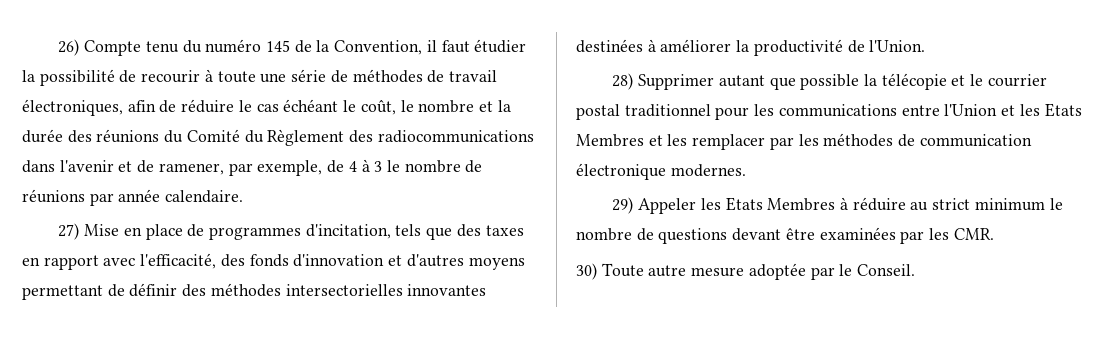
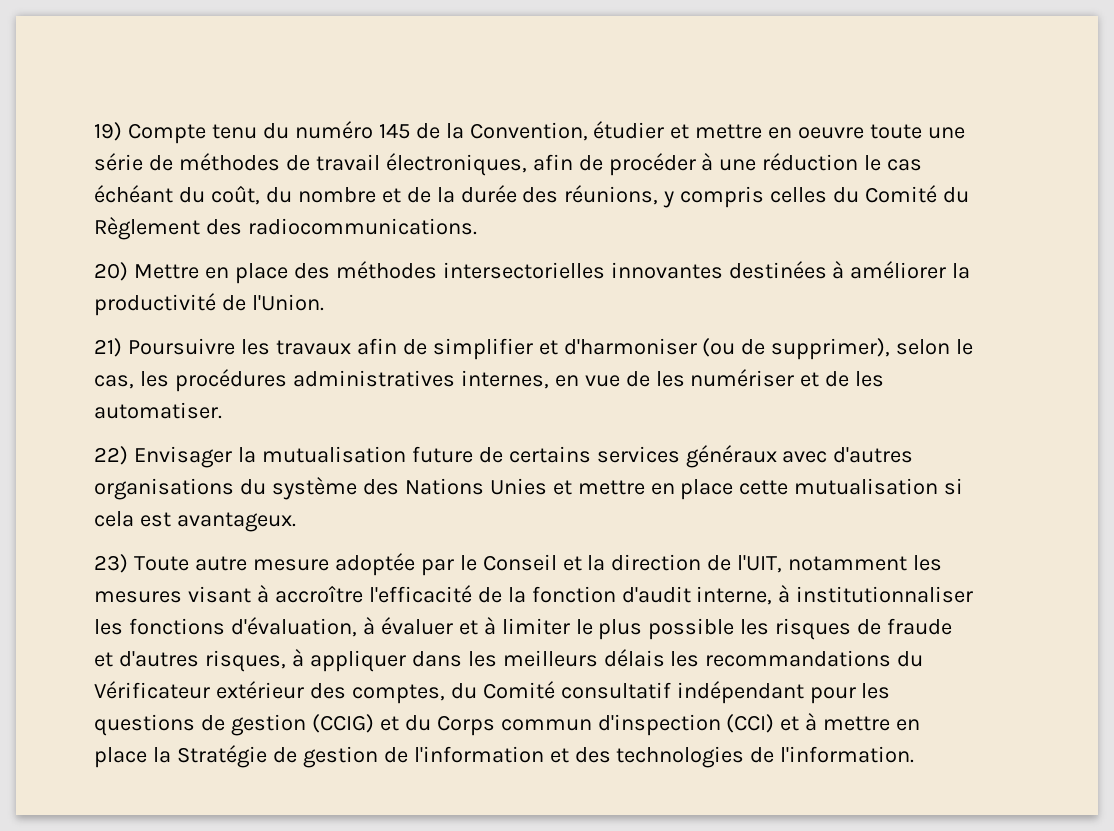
[58,39,80,56] 26) -> [94,122,122,141] 19)
[426,39,527,53] [22,69,213,86] il faut étudier la possibilité de recourir à -> [593,121,865,139] étudier et mettre en oeuvre
[181,99,414,115] réduire le cas échéant le coût, le -> [608,153,923,176] [94,185,292,205] procéder à une réduction le cas échéant du coût, du
(493, 106) none -> [406,187,431,203] de
[96,129,160,143] réunions -> [564,185,828,208] réunions, y compris celles
[377,130,534,143] [22,159,483,176] [22,189,244,206] [58,223,524,240] [22,253,525,270] [22,283,178,300] radiocommunications dans l'avenir et de ramener, par exemple, de 4 à 3 le nombre de réunions par année calendaire. // 27) Mise en place de programmes d'incitation, tels que des taxes en rapport avec l'efficacité, des fonds d'innovation et d'autres moyens permettant de définir -> [247,218,477,235] [94,262,288,284] radiocommunications. // 20) Mettre en place
[612,73,1047,90] [576,103,1082,120] [576,133,1032,150] [576,163,746,180] [612,197,1063,214] [576,227,994,244] [576,263,597,280] 28) Supprimer autant que possible la télécopie et le courrier postal traditionnel pour les communications entre l'Union et les Etats Membres et les remplacer par les méthodes de communication électronique modernes. // 29) Appeler les Etats Membres à réduire au strict minimum le nombre de questions devant être examinées par les CMR. // 30) -> [94,338,974,360] [94,369,885,392] [94,402,222,419] [94,445,914,468] [94,477,964,500] [94,511,296,532] [94,554,128,573] 21) Poursuivre les travaux afin de simplifier et d'harmoniser (ou de supprimer), selon le cas, les procédures administratives internes, en vue de les numériser et de les automatiser. // 22) Envisager la mutualisation future de certains services généraux avec d'autres organisations du système des Nations Unies et mettre en place cette mutualisation si cela est avantageux. // 23)
[857,264,916,276] Conseil. -> [482,554,943,573] [94,585,974,605] [94,617,953,640] [94,649,924,672] [94,681,891,704] [94,713,921,736] [94,745,915,768] Conseil et la direction de l'UIT, notamment les mesures visant à accroître l'efficacité de la fonction d'audit interne, à institutionnaliser les fonctions d'évaluation, à évaluer et à limiter le plus possible les risques de fraude et d'autres risques, à appliquer dans les meilleurs délais les recommandations du Vérificateur extérieur des comptes, du Comité consultatif indépendant pour les questions de gestion (CCIG) et du Corps commun d'inspection (CCI) et à mettre en place la Stratégie de gestion de l'information et des technologies de l'information.

